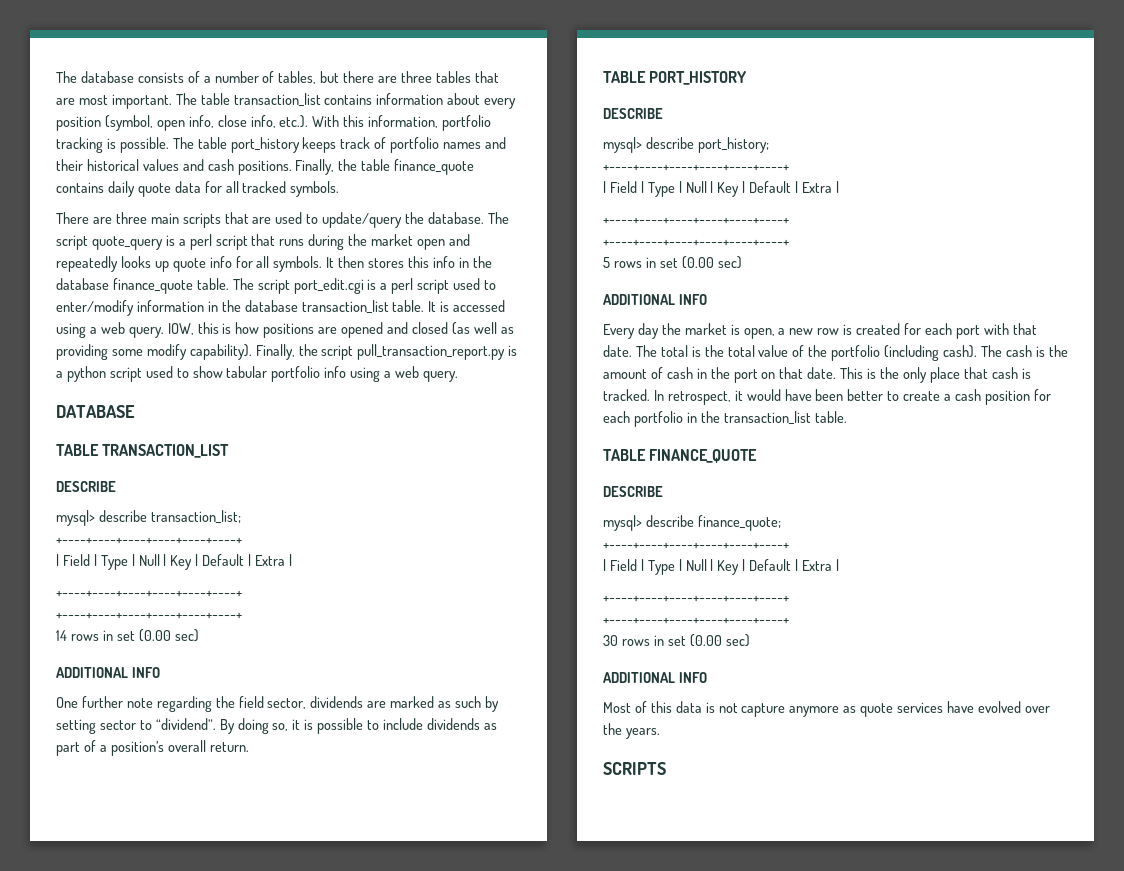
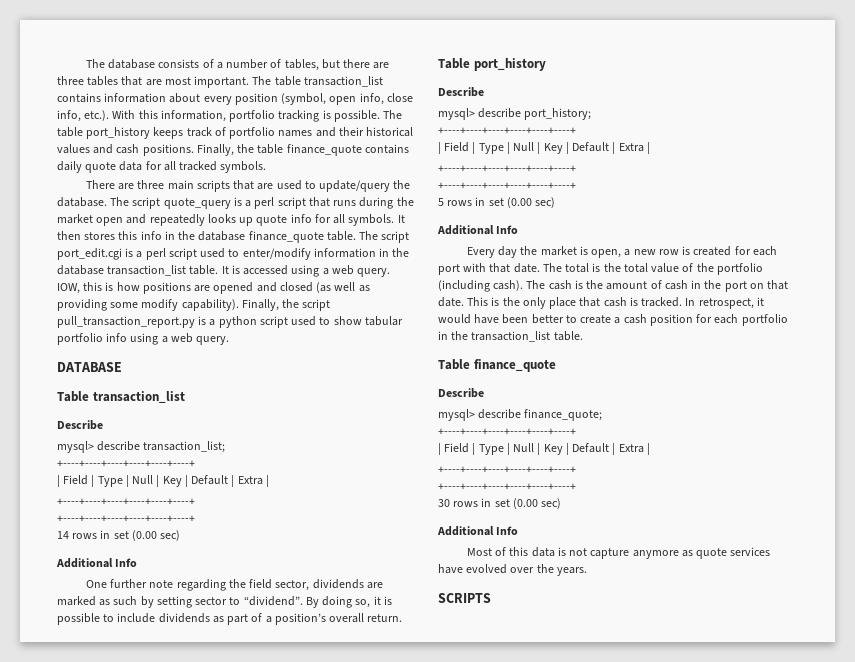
[56,444,230,458] [56,481,116,492] TABLE TRANSACTION_LIST // DESCRIBE -> [57,391,185,403] [57,420,103,430] Table transaction_list // Describe
[56,667,160,678] ADDITIONAL INFO -> [56,558,138,568] Additional Info
[603,71,748,85] [603,108,663,119] TABLE PORT_HISTORY // DESCRIBE -> [438,58,546,71] [438,87,484,97] Table port_history // Describe
[603,294,707,305] ADDITIONAL INFO -> [437,225,519,235] Additional Info
[603,449,758,463] [603,486,663,497] TABLE FINANCE_QUOTE // DESCRIBE -> [438,359,556,372] [438,388,484,398] Table finance_quote // Describe
[603,672,707,683] ADDITIONAL INFO -> [437,526,519,536] Additional Info

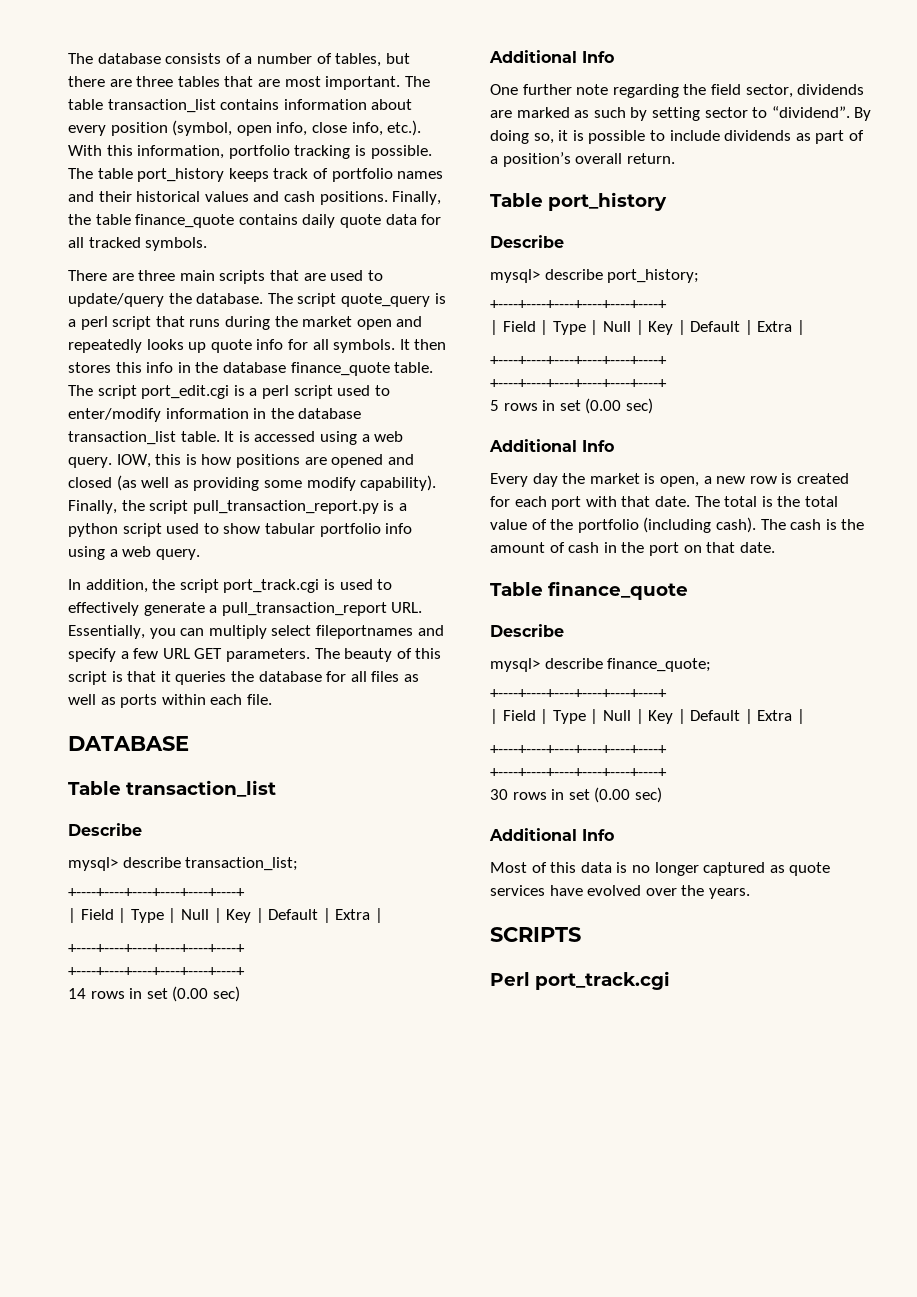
(230, 340) none -> [68,579,393,593] [68,602,423,616] [68,625,444,639] [68,648,442,662] [68,671,419,685] [68,694,272,708] // In addition, the script port_track.cgi is used to effectively generate a pull_transaction_report URL. Essentially, you can multiply select fileportnames and specify a few URL GET parameters. The beauty of this script is that it queries the database for all files as well as ports within each file.
[467,297,764,309] [438,314,788,326] [438,331,583,342] This is the only place that cash is tracked. In retrospect, it would have been better to create a cash position for each portfolio in the transaction_list table. -> (775, 547) none
[569,548,679,559] not capture anymore -> [631,862,766,876] no longer captured
(491, 598) none -> [490,971,670,990] // Perl port_track.cgi

